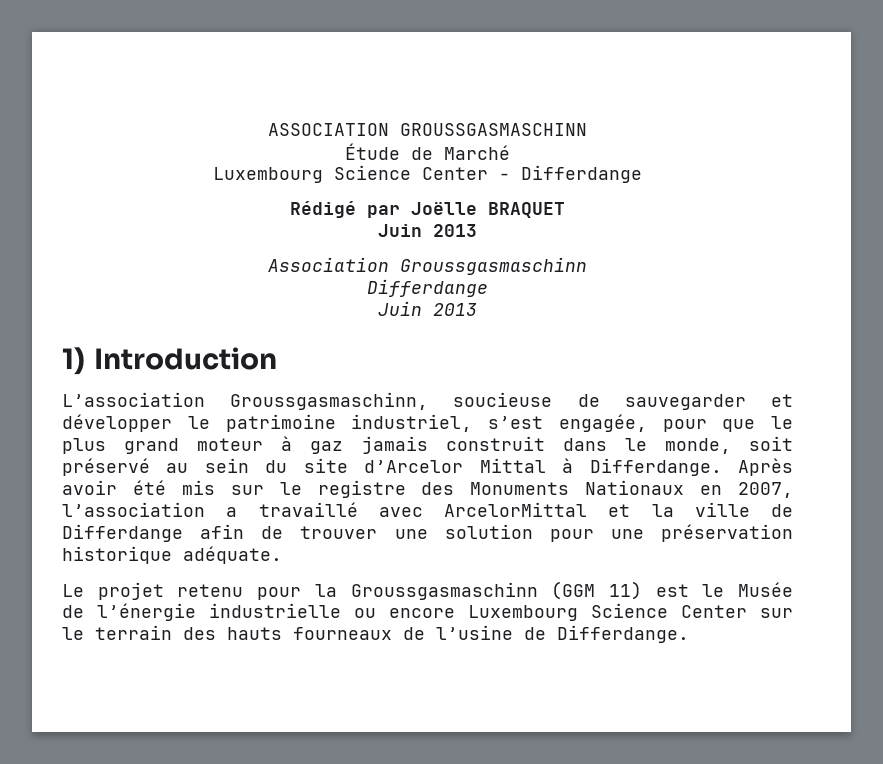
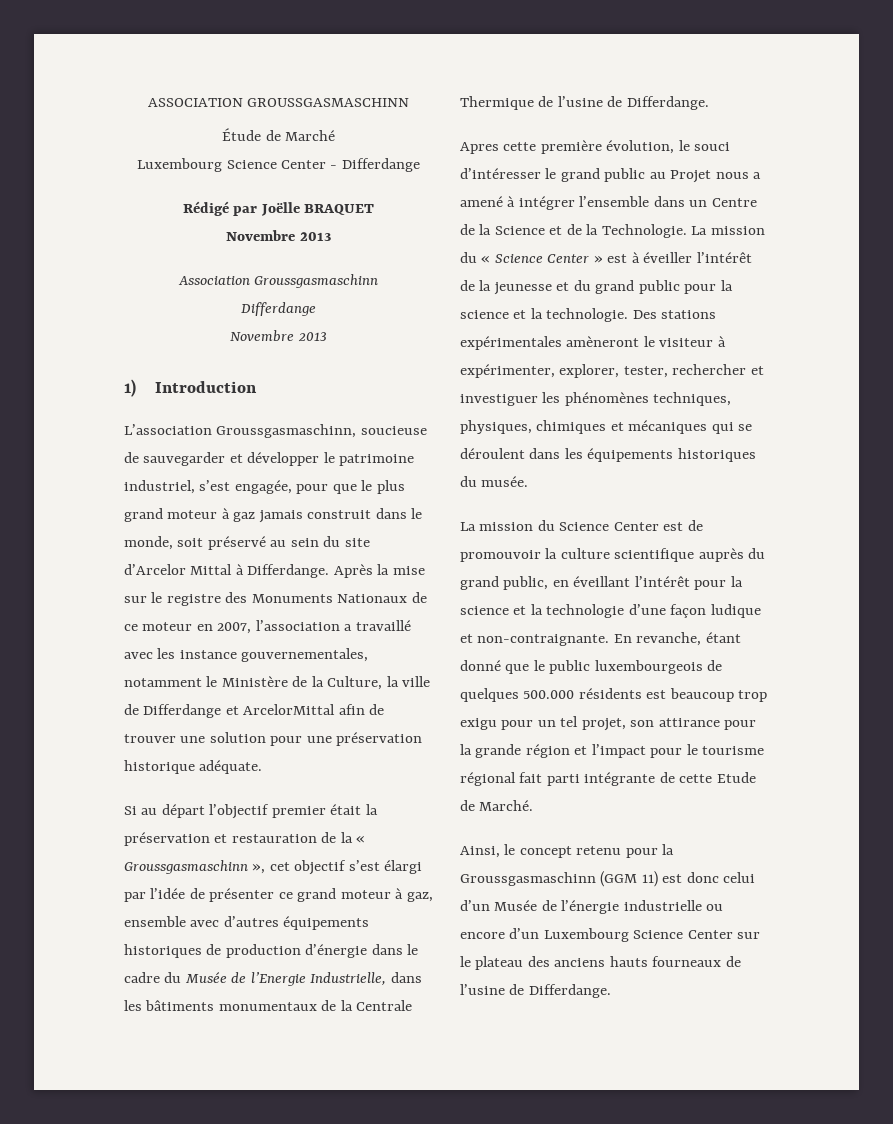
[378,224,422,237] Juin -> [226,230,296,241] Novembre
[378,301,422,316] Juin -> [230,330,295,342] Novembre
[62,480,215,495] avoir été mis -> [377,564,425,575] la mise
(685, 487) none -> [411,592,427,603] [124,622,193,631] de ce moteur
[444,502,631,517] ArcelorMittal et -> [157,648,369,662] [124,676,383,690] les instance gouvernementales, notamment le Ministère de la Culture,
(183, 533) none -> [225,704,336,715] et ArcelorMittal
[62,582,164,600] Le projet -> [124,804,378,819] [124,832,366,846] [124,860,423,875] [124,888,433,902] [124,916,370,930] [124,944,419,958] [124,972,422,986] [124,1000,413,1011] [460,96,709,110] [460,140,731,154] [460,168,762,183] [460,196,757,210] [460,224,765,238] [460,252,752,263] [460,280,733,295] [460,308,717,322] [460,336,726,350] [460,364,764,378] [460,392,732,406] [460,420,753,434] [460,448,756,462] [460,476,529,487] [460,520,703,531] [460,548,766,562] [460,576,743,590] [460,604,761,618] [460,632,741,646] [460,660,723,674] [460,688,768,702] [460,716,757,731] [460,744,765,758] [460,772,756,786] [460,800,534,811] [460,844,572,858] Si au départ l’objectif premier était la préservation et restauration de la « Groussgasmaschinn », cet objectif s’est élargi par l’idée de présenter ce grand moteur à gaz, ensemble avec d’autres équipements historiques de production d’énergie dans le cadre du Musée de l’Energie Industrielle, dans les bâtiments monumentaux de la Centrale Thermique de l’usine de Differdange. // Apres cette première évolution, le souci d’intéresser le grand public au Projet nous a amené à intégrer l’ensemble dans un Centre de la Science et de la Technologie. La mission du « Science Center » est à éveiller l’intérêt de la jeunesse et du grand public pour la science et la technologie. Des stations expérimentales amèneront le visiteur à expérimenter, explorer, tester, rechercher et investiguer les phénomènes techniques, physiques, chimiques et mécaniques qui se déroulent dans les équipements historiques du musée. // La mission du Science Center est de promouvoir la culture scientifique auprès du grand public, en éveillant l’intérêt pour la science et la technologie d’une façon ludique et non-contraignante. En revanche, étant donné que le public luxembourgeois de quelques 500.000 résidents est beaucoup trop exigu pour un tel projet, son attirance pour la grande région et l’impact pour le tourisme régional fait parti intégrante de cette Etude de Marché. // Ainsi, le concept
[702,584,725,597] le -> [686,872,756,883] [460,900,490,911] donc celui d’un
(455, 613) none -> [509,928,540,939] d’un
[95,625,216,640] terrain des -> [475,956,606,970] plateau des anciens

